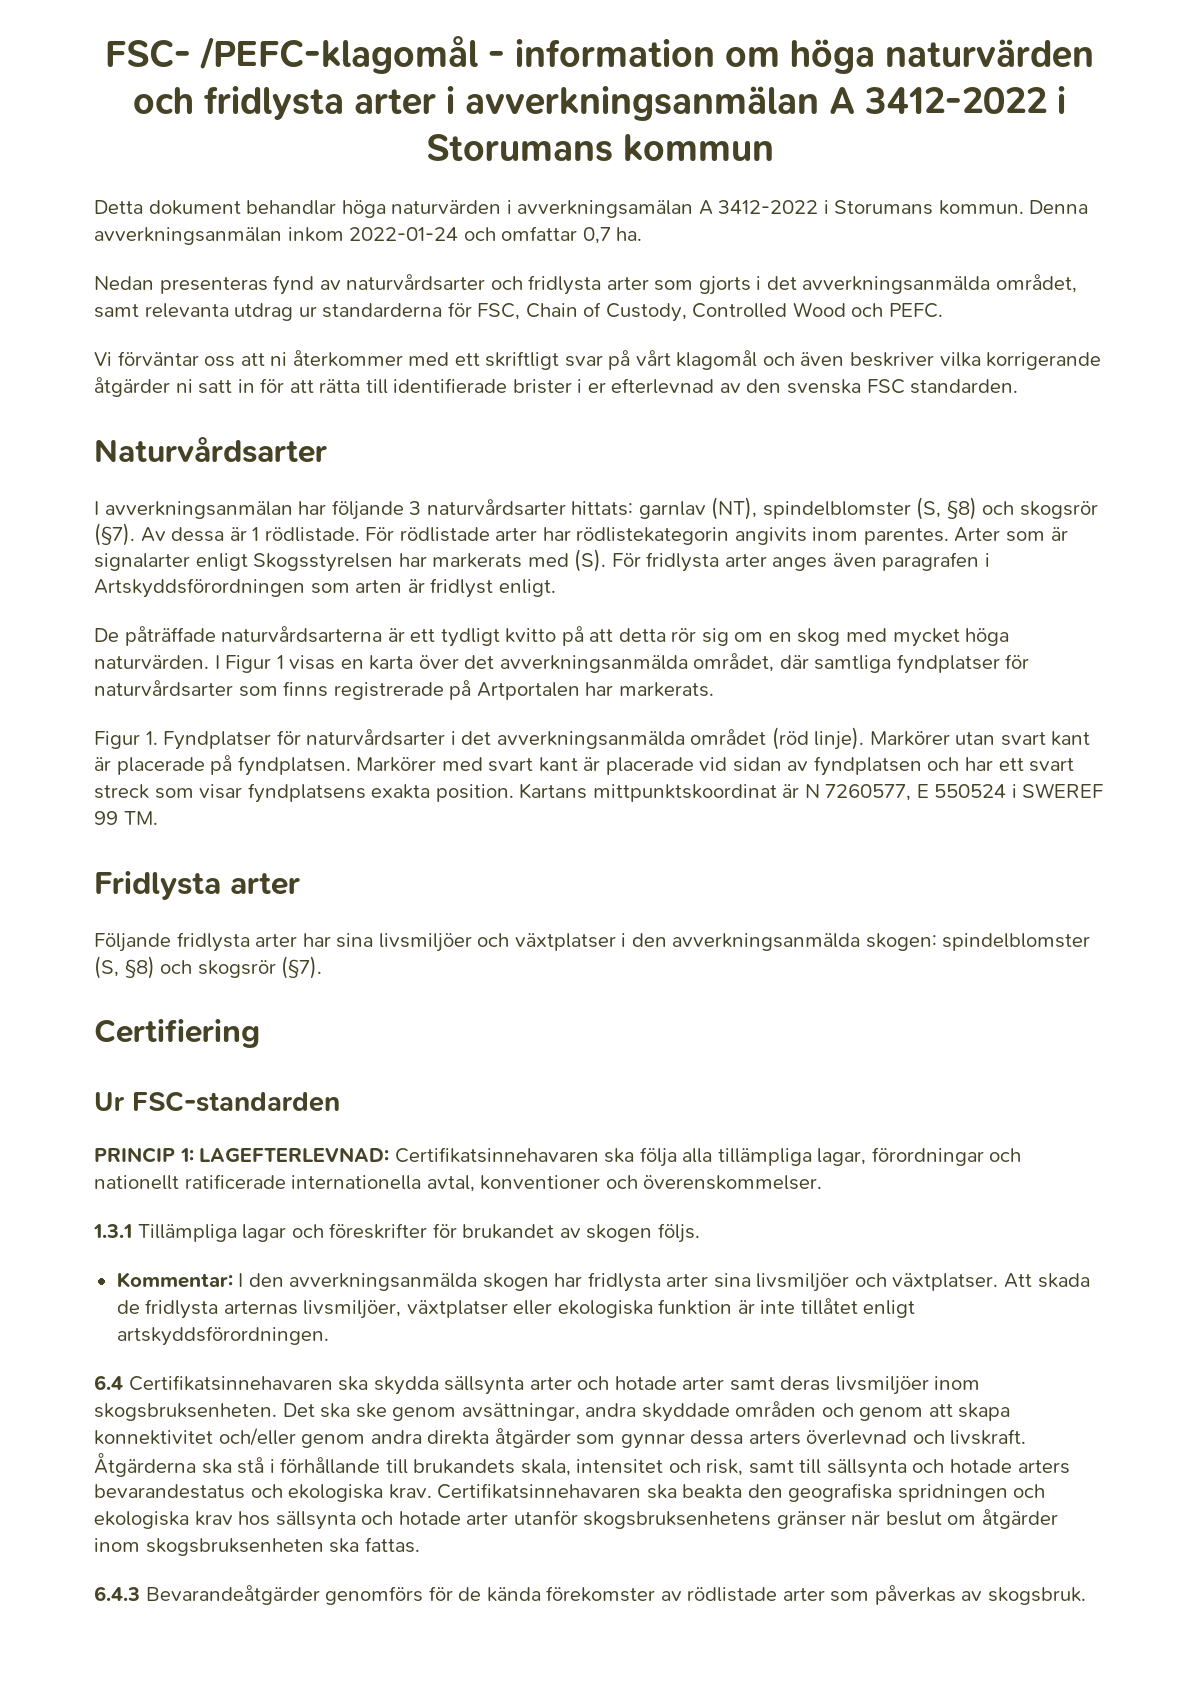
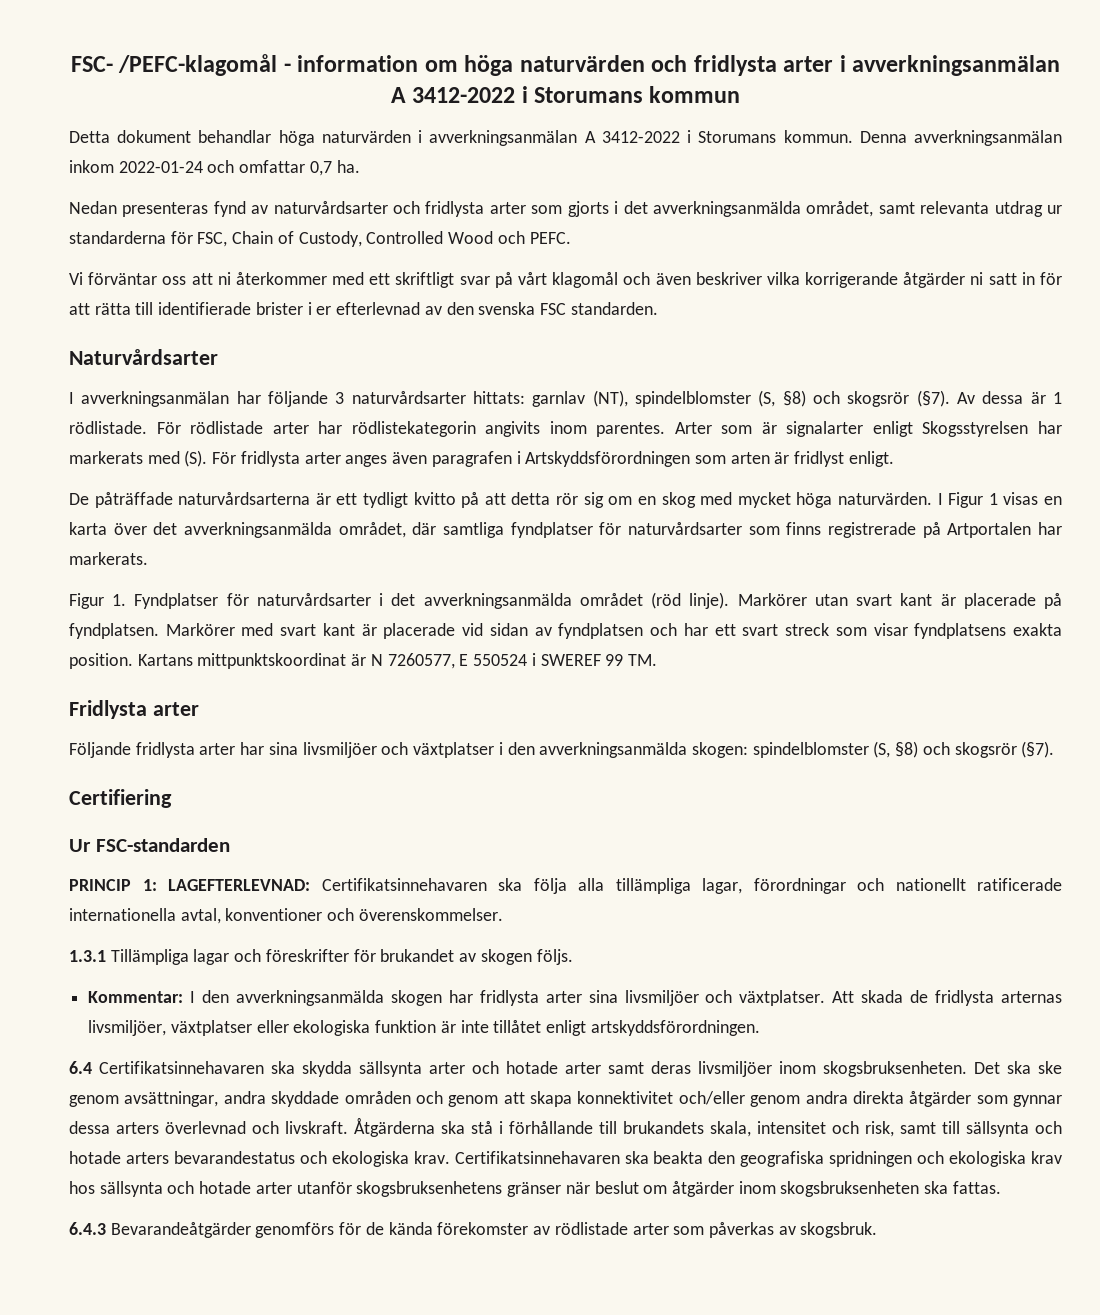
[517,200,694,218] avverkningsamälan -> [429,130,578,146] avverkningsanmälan

